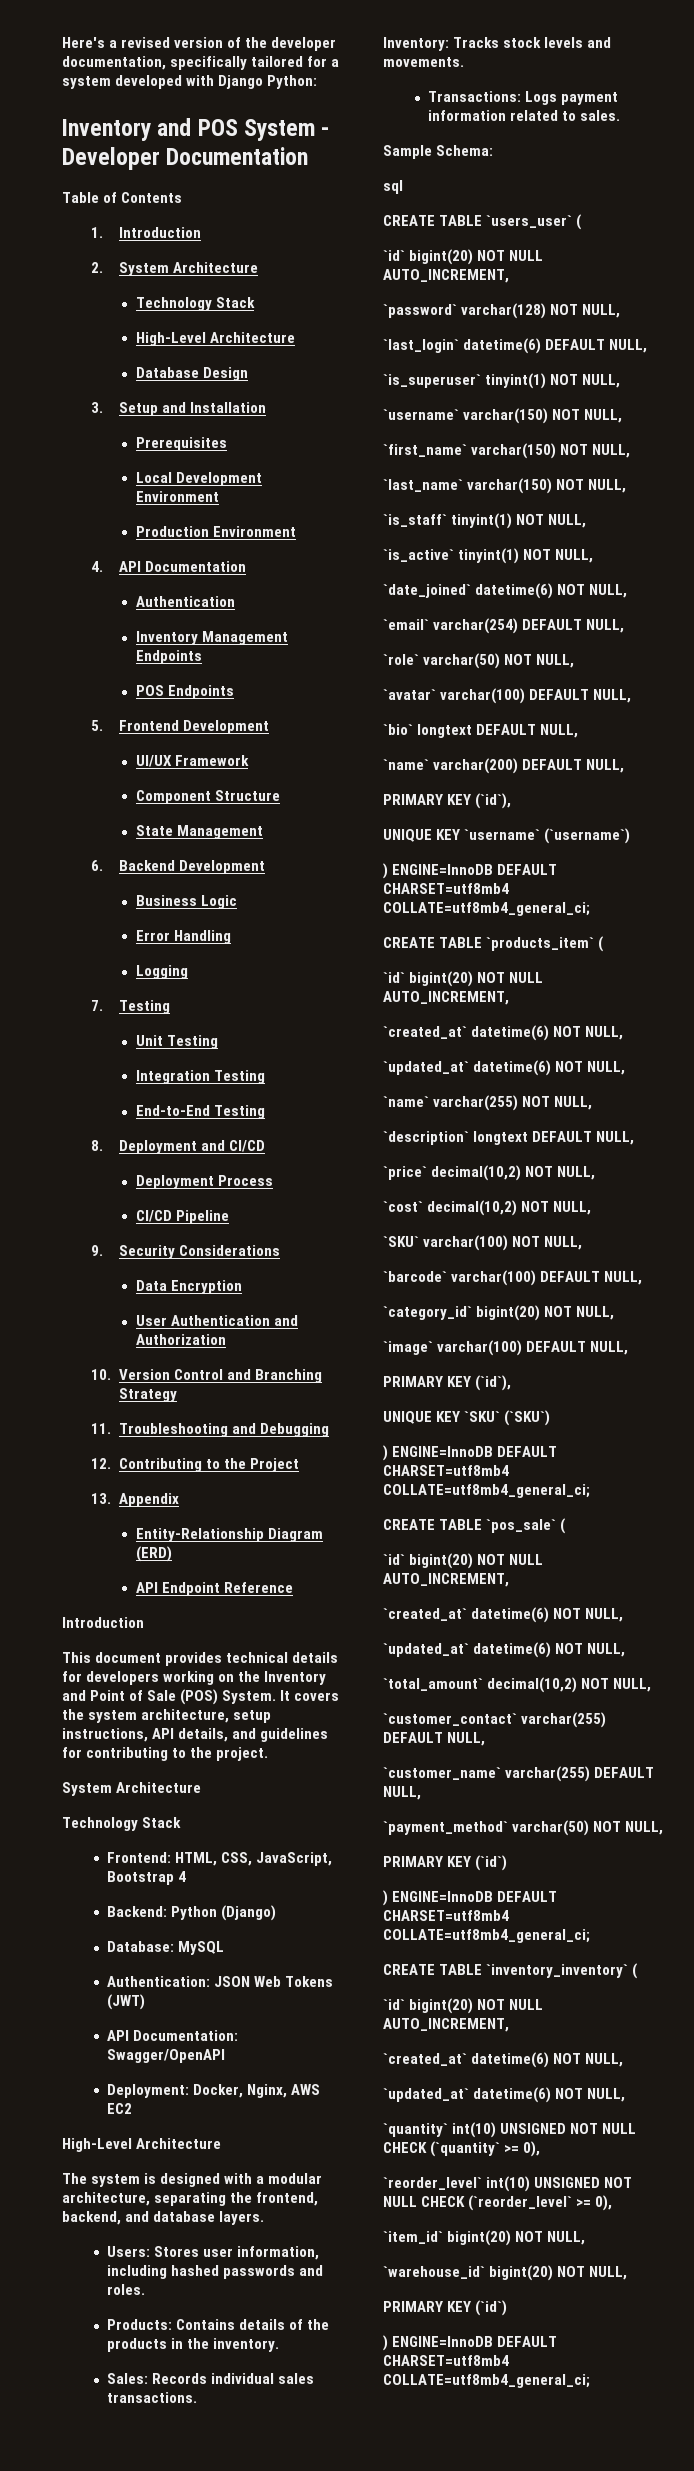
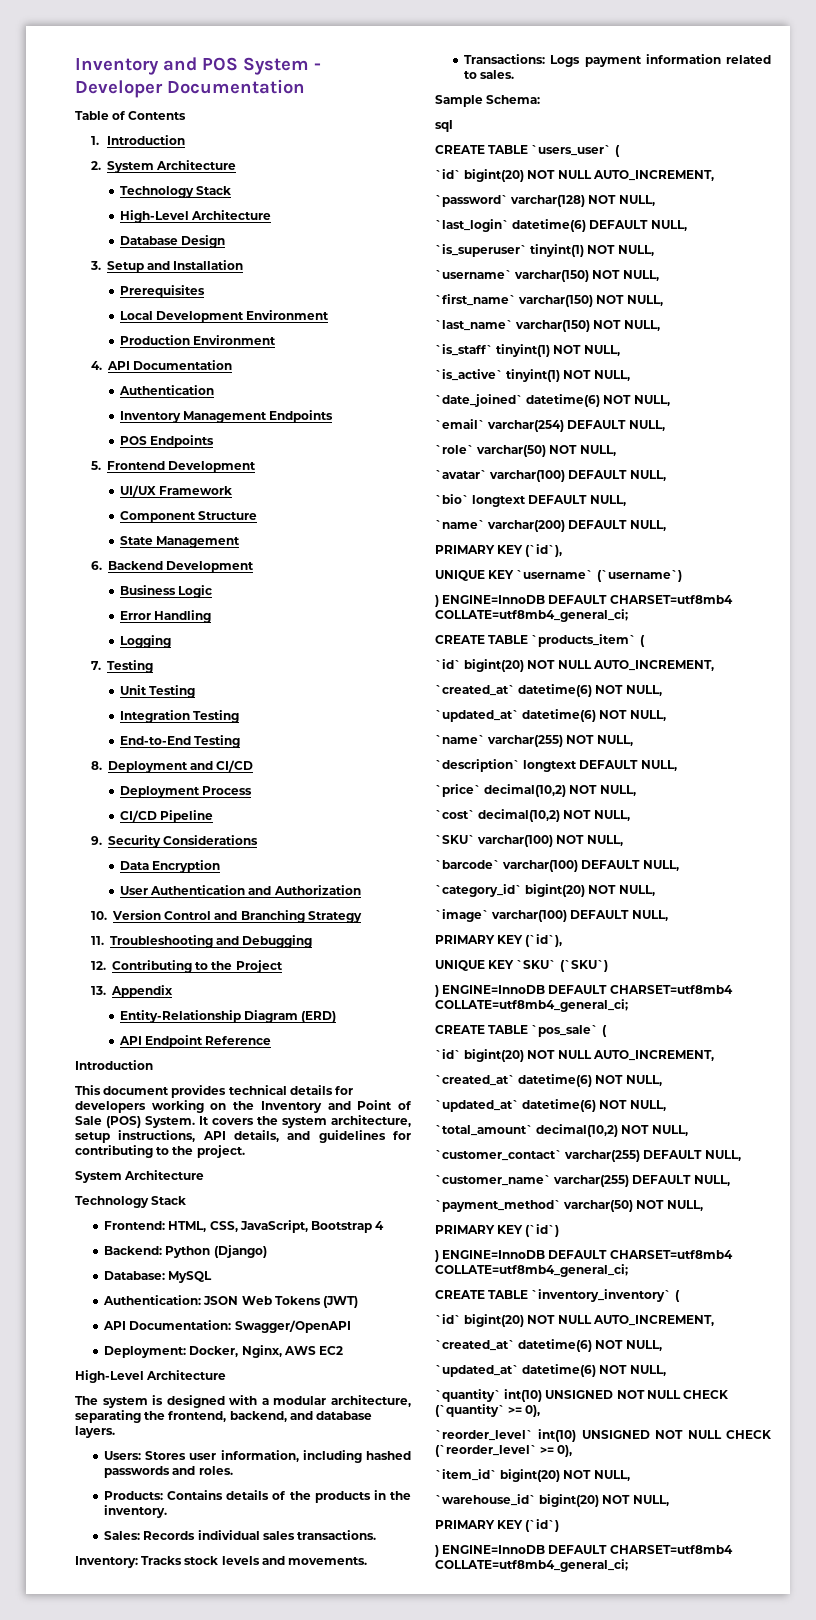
[62,37,337,51] [62,56,340,70] [62,75,318,89] Here's a revised version of the developer documentation, specifically tailored for a system developed with Django Python: // -> (75, 66) none

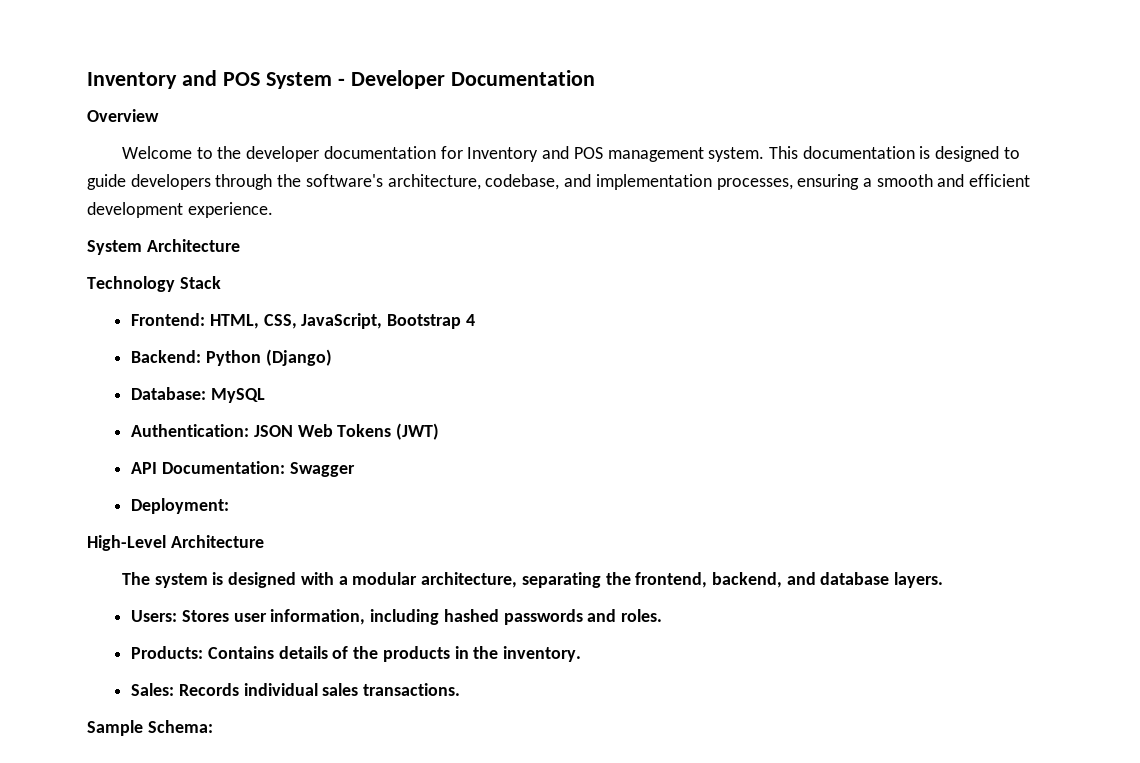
[75,111,187,120] [90,135,185,145] [90,160,237,173] [120,186,232,198] [120,210,272,223] [120,235,226,248] [89,260,244,273] [120,285,206,298] [120,310,330,323] [120,335,277,345] [90,360,233,370] [119,385,215,395] [120,410,334,423] [120,435,215,448] [90,461,257,473] [120,485,233,497] [120,511,258,523] [120,536,241,548] [90,561,255,573] [120,585,213,598] [120,610,212,623] [120,635,172,648] [90,660,153,673] [120,685,196,698] [120,710,240,723] [120,735,241,748] [90,760,254,773] [120,786,253,798] [120,810,214,823] [90,835,259,848] [120,860,221,873] [120,885,361,895] [90,910,362,923] [90,935,313,948] [90,960,283,973] [90,985,173,998] [120,1010,337,1023] [119,1035,272,1048] [75,1060,153,1070] [75,1085,354,1098] [75,1100,412,1113] [75,1115,411,1128] [75,1130,412,1143] [75,1145,245,1158] Table of Contents // 1. Introduction // 2. System Architecture // Technology Stack // High-Level Architecture // Database Design // 3. Setup and Installation // Prerequisites // Local Development Environment // Production Environment // 4. API Documentation // Authentication // Inventory Management Endpoints // POS Endpoints // 5. Frontend Development // UI/UX Framework // Component Structure // State Management // 6. Backend Development // Business Logic // Error Handling // Logging // 7. Testing // Unit Testing // Integration Testing // End-to-End Testing // 8. Deployment and CI/CD // Deployment Process // CI/CD Pipeline // 9. Security Considerations // Data Encryption // User Authentication and Authorization // 10. Version Control and Branching Strategy // 11. Troubleshooting and Debugging // 12. Contributing to the Project // 13. Appendix // Entity-Relationship Diagram (ERD) // API Endpoint Reference // Introduction // This document provides technical details for developers working on the Inventory and Point of Sale (POS) System. It covers the system architecture, setup instructions, API details, and guidelines for contributing to the project. -> [87,109,159,122] [121,146,1020,162] [87,174,1031,190] [87,202,273,218] Overview // Welcome to the developer documentation for Inventory and POS management system. This documentation is designed to guide developers through the software's architecture, codebase, and implementation processes, ensuring a smooth and efficient development experience.
[234,1320,351,1333] Swagger/OpenAPI -> [289,462,355,477] Swagger
[189,1345,344,1358] Docker, Nginx, AWS EC2 -> (230, 506) none
[75,1556,368,1568] [464,54,771,67] [464,70,515,79] [435,95,541,107] [435,120,453,132] [435,145,620,157] [435,169,714,182] [435,195,655,207] [435,219,687,232] [435,244,654,257] [435,270,659,282] [435,294,663,307] [435,320,660,332] [435,344,620,357] [435,369,630,382] [435,394,670,407] [435,419,665,432] [435,445,616,457] [435,470,666,482] [435,494,626,507] [435,520,666,532] [435,544,563,557] [435,570,682,582] [435,595,733,607] [435,609,628,622] [435,634,645,647] [435,659,714,672] [435,684,662,697] [435,709,666,722] [435,735,633,747] [435,759,677,772] [435,784,636,797] [435,809,630,822] [435,835,623,847] [435,860,679,872] [435,884,655,897] [435,909,668,922] [435,934,563,947] [435,960,608,972] [435,985,733,997] [435,999,628,1012] [435,1025,607,1037] [435,1049,714,1062] [435,1074,662,1087] [435,1099,666,1112] [435,1124,688,1137] [435,1150,741,1162] [435,1175,730,1187] [435,1200,703,1212] [435,1224,560,1237] [435,1250,733,1262] [435,1264,628,1277] [435,1289,680,1302] [435,1314,714,1327] [435,1339,662,1352] [435,1364,666,1377] [435,1389,729,1402] [435,1404,541,1417] [435,1429,771,1442] [435,1445,573,1457] [435,1469,630,1482] [435,1494,669,1507] [435,1519,560,1532] [435,1545,733,1557] [435,1559,628,1572] Inventory: Tracks stock levels and movements. // Transactions: Logs payment information related to sales. // Sample Schema: // sql // CREATE TABLE `users_user` ( // `id` bigint(20) NOT NULL AUTO_INCREMENT, // `password` varchar(128) NOT NULL, // `last_login` datetime(6) DEFAULT NULL, // `is_superuser` tinyint(1) NOT NULL, // `username` varchar(150) NOT NULL, // `first_name` varchar(150) NOT NULL, // `last_name` varchar(150) NOT NULL, // `is_staff` tinyint(1) NOT NULL, // `is_active` tinyint(1) NOT NULL, // `date_joined` datetime(6) NOT NULL, // `email` varchar(254) DEFAULT NULL, // `role` varchar(50) NOT NULL, // `avatar` varchar(100) DEFAULT NULL, // `bio` longtext DEFAULT NULL, // `name` varchar(200) DEFAULT NULL, // PRIMARY KEY (`id`), // UNIQUE KEY `username` (`username`) // ) ENGINE=InnoDB DEFAULT CHARSET=utf8mb4 COLLATE=utf8mb4_general_ci; // CREATE TABLE `products_item` ( // `id` bigint(20) NOT NULL AUTO_INCREMENT, // `created_at` datetime(6) NOT NULL, // `updated_at` datetime(6) NOT NULL, // `name` varchar(255) NOT NULL, // `description` longtext DEFAULT NULL, // `price` decimal(10,2) NOT NULL, // `cost` decimal(10,2) NOT NULL, // `SKU` varchar(100) NOT NULL, // `barcode` varchar(100) DEFAULT NULL, // `category_id` bigint(20) NOT NULL, // `image` varchar(100) DEFAULT NULL, // PRIMARY KEY (`id`), // UNIQUE KEY `SKU` (`SKU`) // ) ENGINE=InnoDB DEFAULT CHARSET=utf8mb4 COLLATE=utf8mb4_general_ci; // CREATE TABLE `pos_sale` ( // `id` bigint(20) NOT NULL AUTO_INCREMENT, // `created_at` datetime(6) NOT NULL, // `updated_at` datetime(6) NOT NULL, // `total_amount` decimal(10,2) NOT NULL, // `customer_contact` varchar(255) DEFAULT NULL, // `customer_name` varchar(255) DEFAULT NULL, // `payment_method` varchar(50) NOT NULL, // PRIMARY KEY (`id`) // ) ENGINE=InnoDB DEFAULT CHARSET=utf8mb4 COLLATE=utf8mb4_general_ci; // CREATE TABLE `inventory_inventory` ( // `id` bigint(20) NOT NULL AUTO_INCREMENT, // `created_at` datetime(6) NOT NULL, // `updated_at` datetime(6) NOT NULL, // `quantity` int(10) UNSIGNED NOT NULL CHECK (`quantity` >= 0), // `reorder_level` int(10) UNSIGNED NOT NULL CHECK (`reorder_level` >= 0), // `item_id` bigint(20) NOT NULL, // `warehouse_id` bigint(20) NOT NULL, // PRIMARY KEY (`id`) // ) ENGINE=InnoDB DEFAULT CHARSET=utf8mb4 COLLATE=utf8mb4_general_ci; -> [87,720,213,736] Sample Schema:

